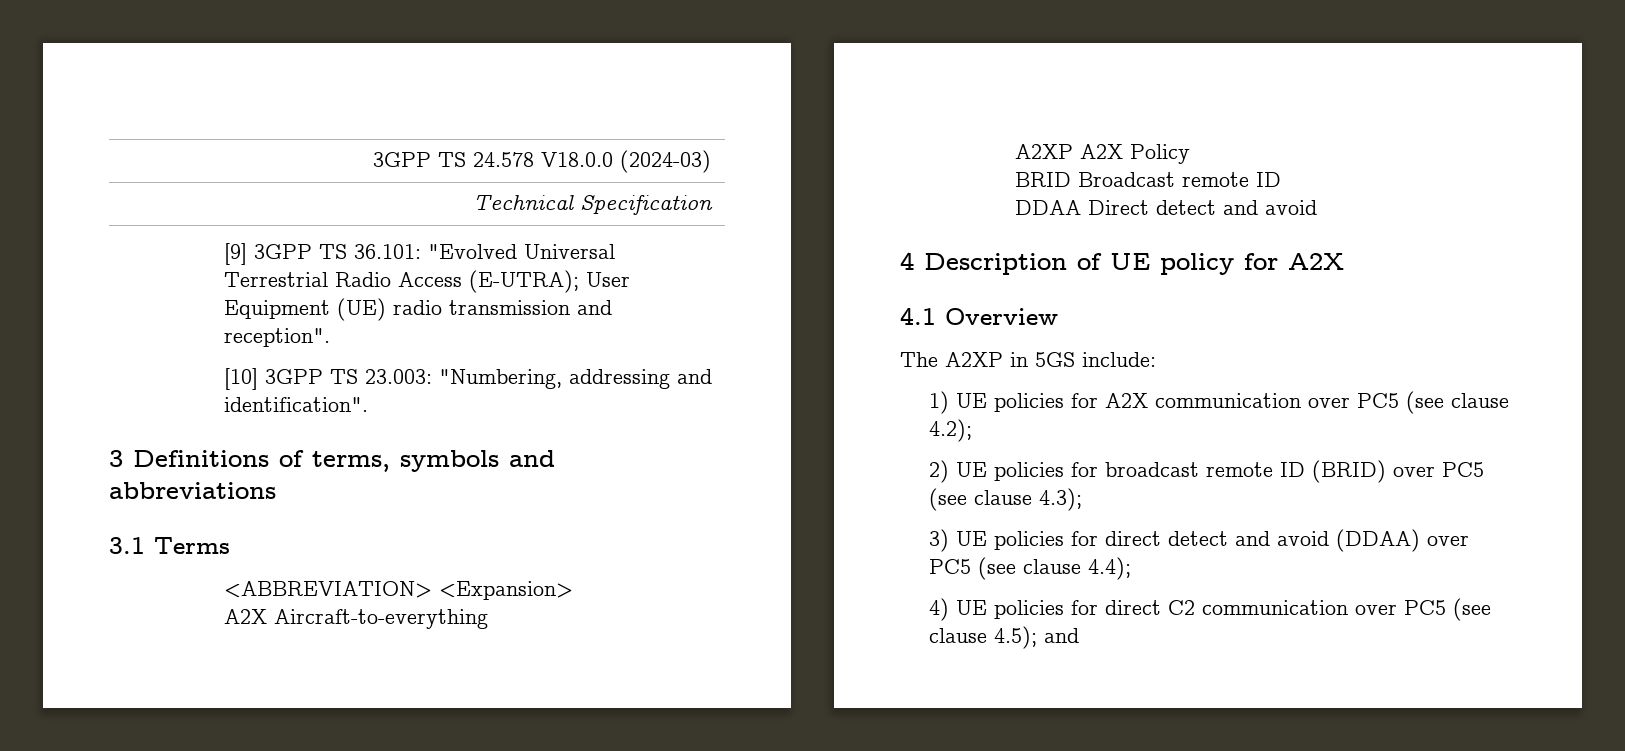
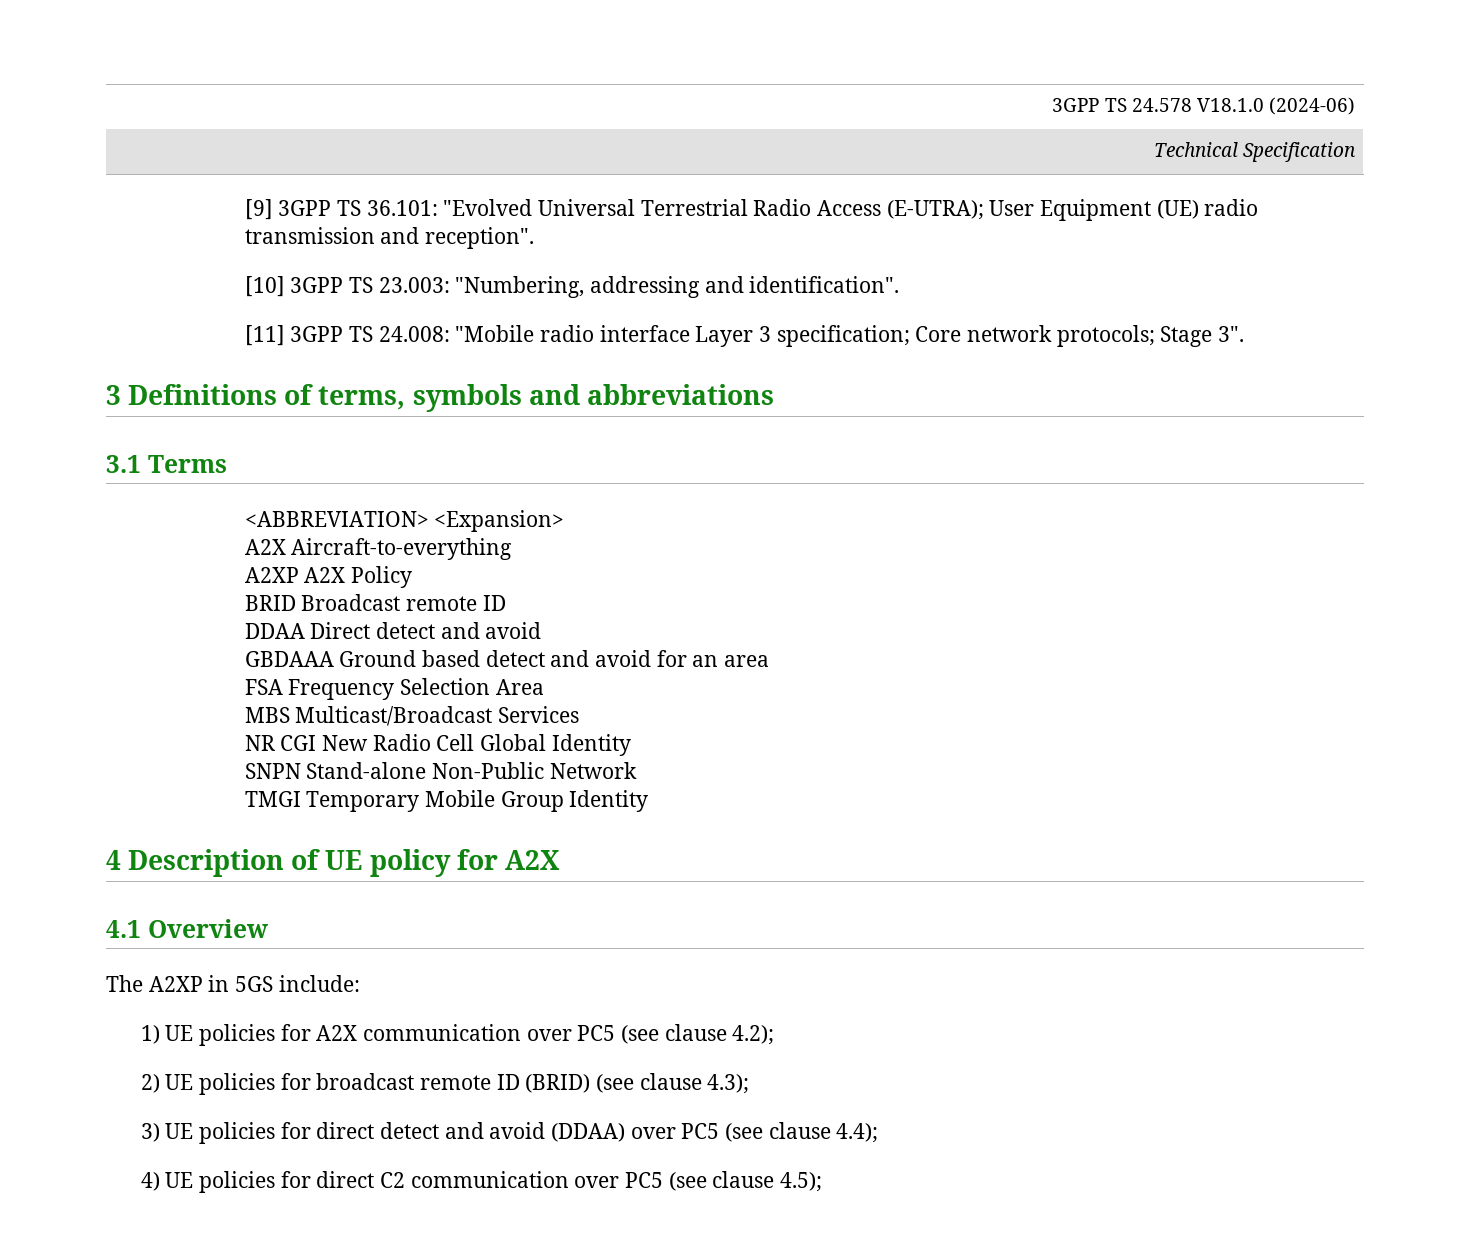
[540,150,711,173] V18.0.0 (2024-03) -> [1196,97,1355,115] V18.1.0 (2024-06)
(369, 404) none -> [244,325,1244,347] // [11] 3GPP TS 24.008: "Mobile radio interface Layer 3 specification; Core network protocols; Stage 3".
(1318, 207) none -> [244,650,769,667] [244,678,544,700] [244,706,579,726] [244,734,631,756] [244,762,637,779] [244,790,649,812] // GBDAAA Ground based detect and avoid for an area // FSA Frequency Selection Area // MBS Multicast/Broadcast Services // NR CGI New Radio Cell Global Identity // SNPN Stand-alone Non-Public Network // TMGI Temporary Mobile Group Identity
[1392,462,1484,477] over PC5 -> (591, 1083) none
[1043,628,1079,643] and -> (823, 1182) none

